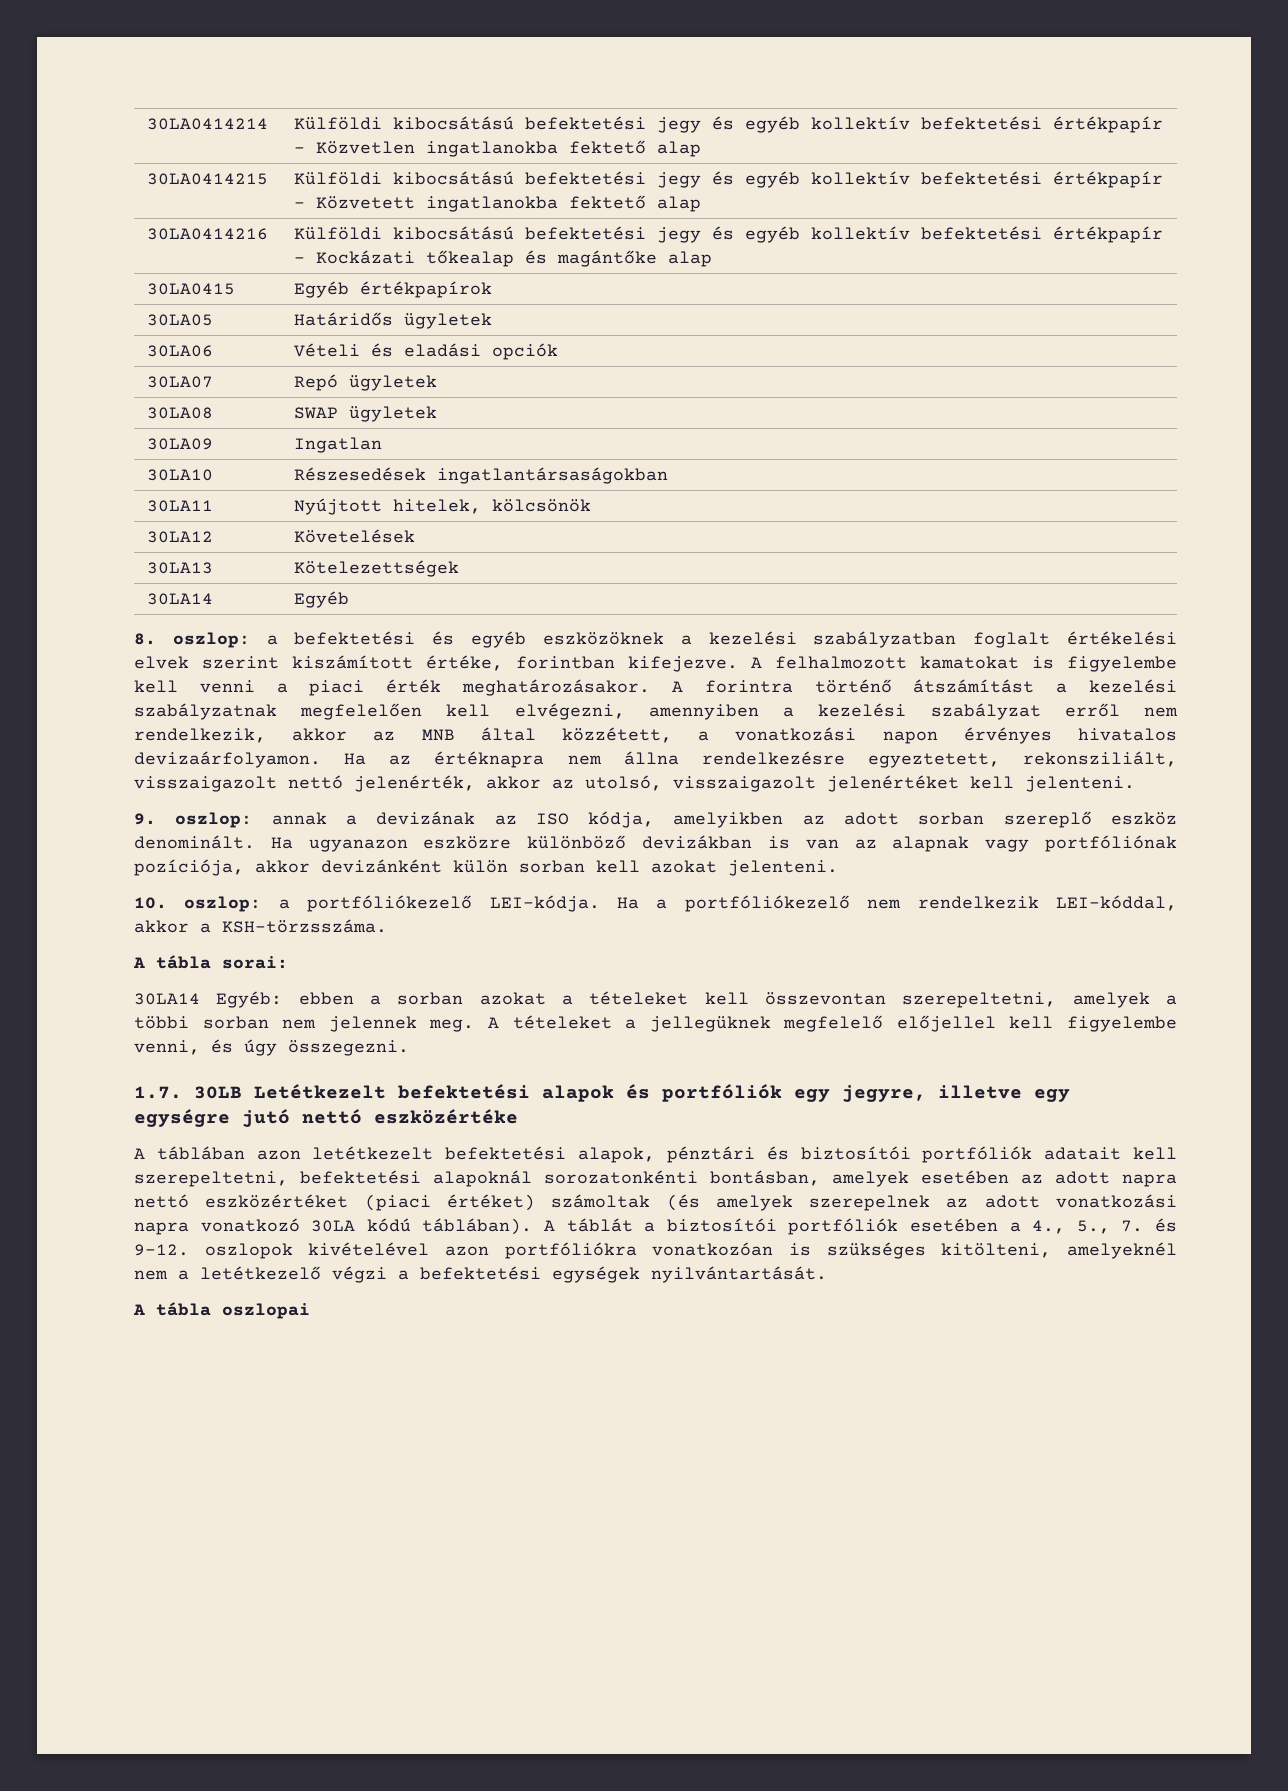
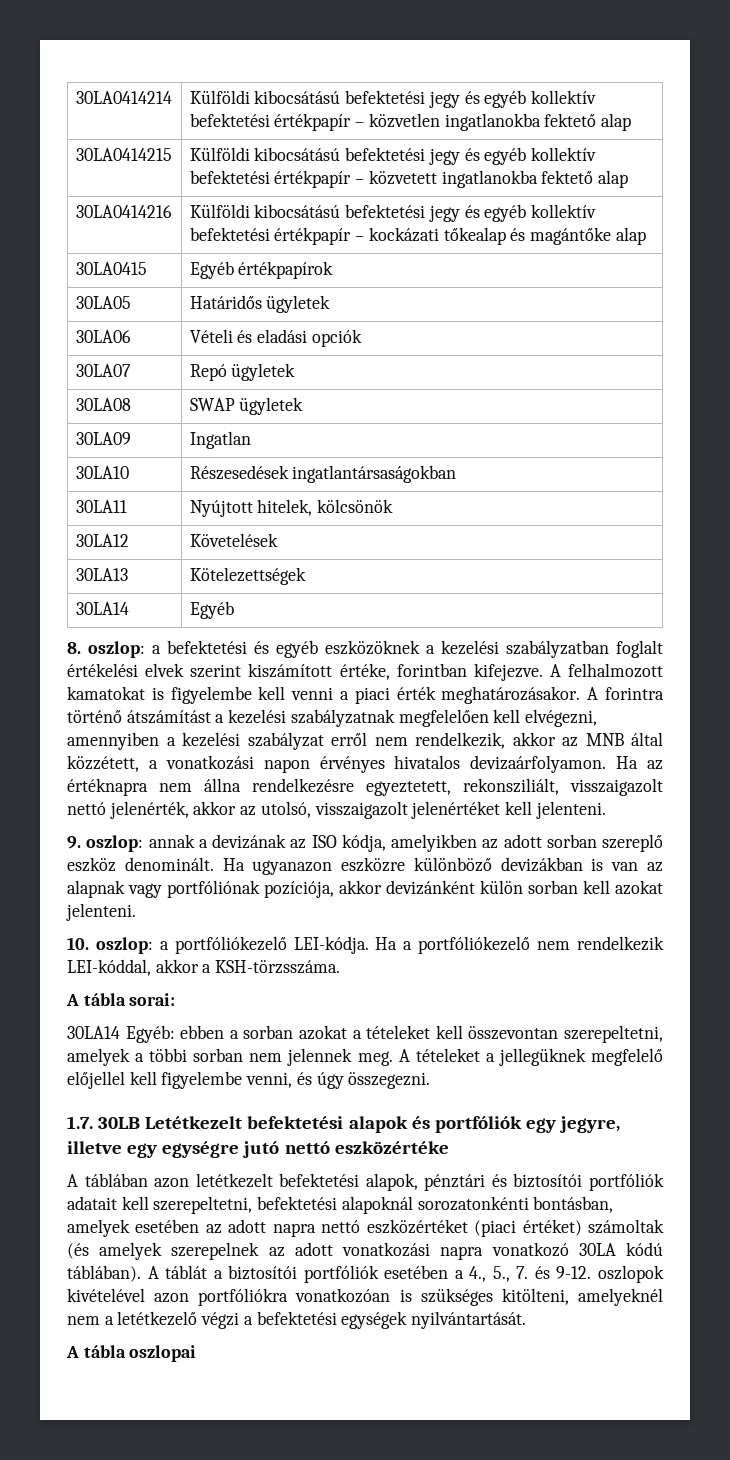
[315,141,415,154] Közvetlen -> [368,113,440,128] közvetlen
[315,196,415,209] Közvetett -> [368,170,437,185] közvetett
[315,250,415,264] Kockázati -> [368,227,439,242] kockázati

